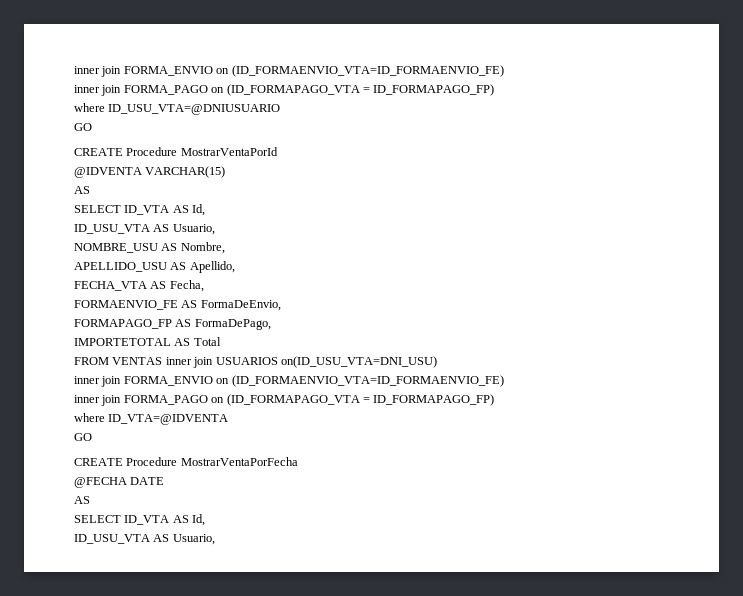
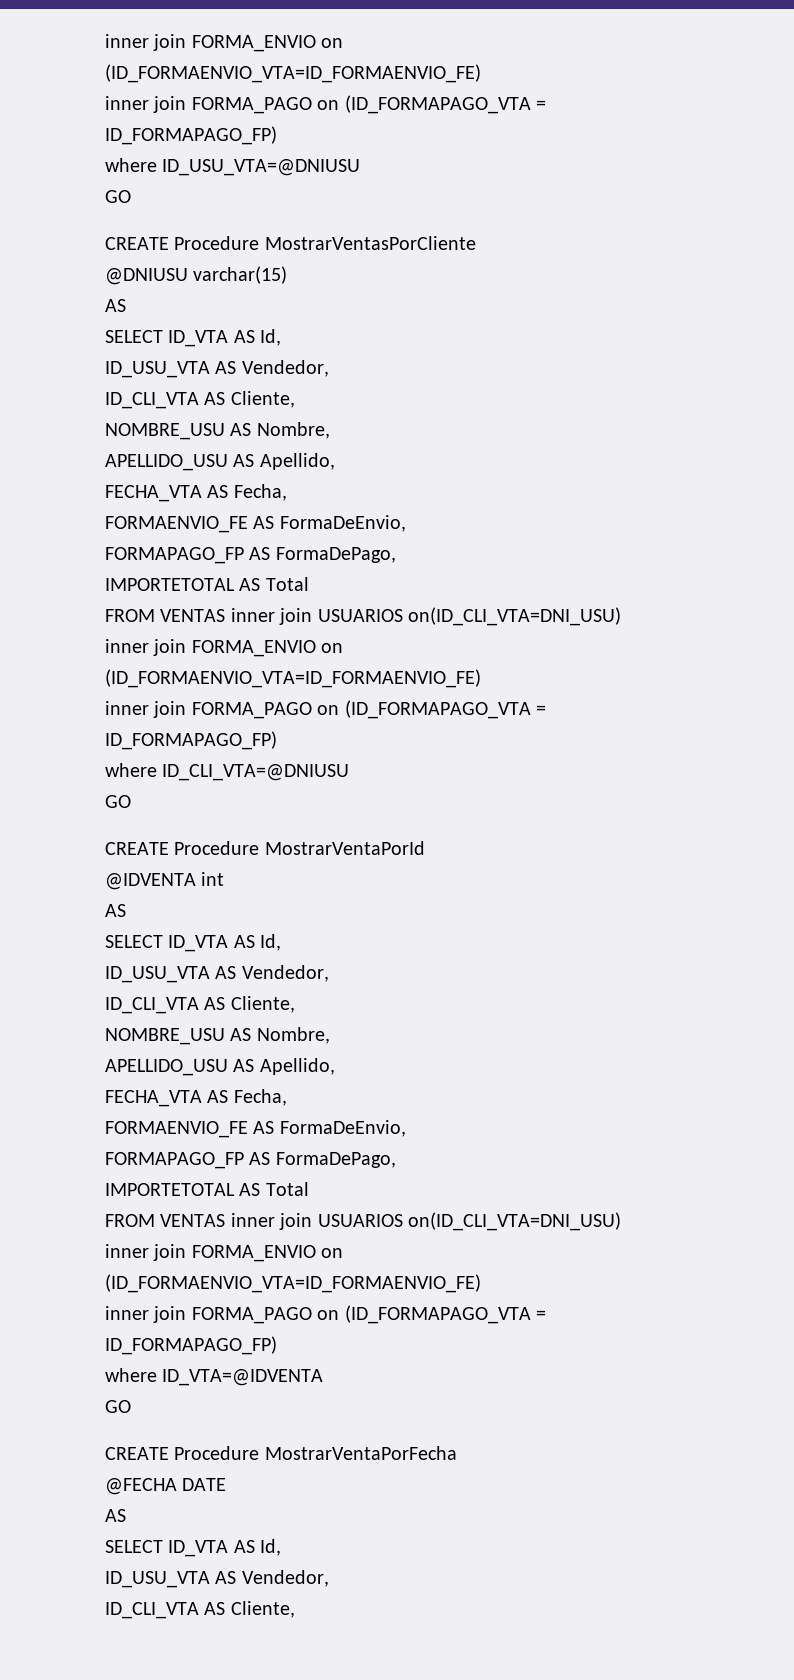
[108,104,281,115] [74,123,92,131] [74,147,278,156] [74,166,226,178] [74,186,90,194] [74,204,206,216] [74,224,215,235] ID_USU_VTA=@DNIUSUARIO // GO // CREATE Procedure MostrarVentaPorId // @IDVENTA VARCHAR(15) // AS // SELECT ID_VTA AS Id, // ID_USU_VTA AS Usuario, -> [162,159,361,176] [105,190,131,203] [105,236,476,250] [105,266,288,285] [105,299,126,312] [105,329,282,347] [105,360,329,378] [105,391,295,409] ID_USU_VTA=@DNIUSU // GO // CREATE Procedure MostrarVentasPorCliente // @DNIUSU varchar(15) // AS // SELECT ID_VTA AS Id, // ID_USU_VTA AS Vendedor, // ID_CLI_VTA AS Cliente,
[280,356,437,368] on(ID_USU_VTA=DNI_USU) -> [408,607,621,626] [105,639,344,657] [105,669,481,688] [105,700,546,719] [105,731,277,750] [105,763,350,781] [105,795,131,808] [105,841,425,855] [105,872,225,890] [105,904,126,917] [105,934,282,952] [105,965,329,983] [105,996,295,1014] [105,1027,330,1045] [105,1058,335,1076] [105,1089,287,1107] [105,1120,406,1138] [105,1152,396,1169] [105,1182,309,1196] [105,1212,621,1231] on(ID_CLI_VTA=DNI_USU) // inner join FORMA_ENVIO on (ID_FORMAENVIO_VTA=ID_FORMAENVIO_FE) // inner join FORMA_PAGO on (ID_FORMAPAGO_VTA = ID_FORMAPAGO_FP) // where ID_CLI_VTA=@DNIUSU // GO // CREATE Procedure MostrarVentaPorId // @IDVENTA int // AS // SELECT ID_VTA AS Id, // ID_USU_VTA AS Vendedor, // ID_CLI_VTA AS Cliente, // NOMBRE_USU AS Nombre, // APELLIDO_USU AS Apellido, // FECHA_VTA AS Fecha, // FORMAENVIO_FE AS FormaDeEnvio, // FORMAPAGO_FP AS FormaDePago, // IMPORTETOTAL AS Total // FROM VENTAS inner join USUARIOS on(ID_CLI_VTA=DNI_USU)
[172,534,215,545] Usuario, -> [241,1570,329,1587] [105,1601,295,1619] Vendedor, // ID_CLI_VTA AS Cliente,

